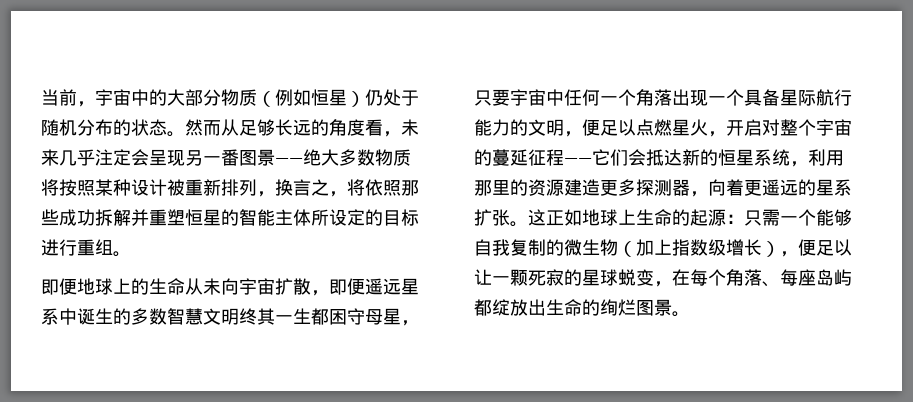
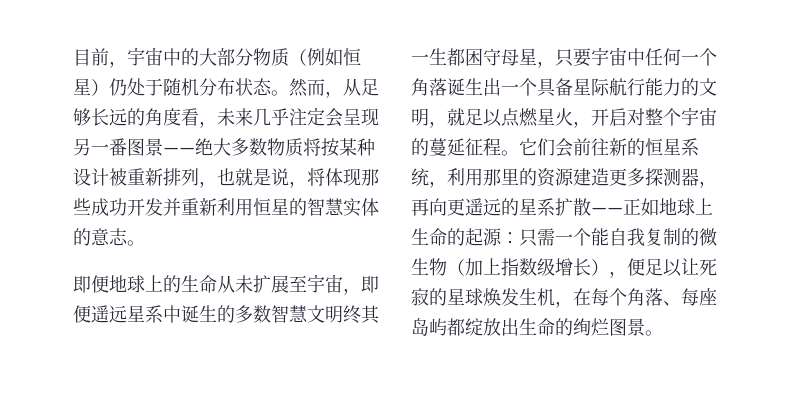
[41,89,59,106] 当 -> [73,49,91,66] 目
[113,119,131,136] 的 -> (235, 87) none
(221, 128) none -> [325,91,343,98] ，
[77,180,95,196] 照 -> (339, 147) none
[275,179,419,197] [41,209,419,226] [41,239,113,256] 换言之，将依照那些成功拆解并重塑恒星的智能主体所设定的目标进行重组 -> [217,168,379,188] [73,198,379,217] [73,228,128,246] 也就是说，将体现那些成功开发并重新利用恒星的智慧实体的意志
[221,278,311,295] 向宇宙扩散 -> [253,274,343,293] 扩展至宇宙
[672,89,708,106] 出现 -> [447,78,501,96] 诞生出
[582,119,600,136] 便 -> [447,108,465,126] 就
[564,149,682,166] ——它们会抵达 -> [501,138,609,157] 。它们会前往
[708,179,744,196] 向着 -> [411,198,447,216] 再向
[492,209,546,227] 张。这 -> [573,198,623,216] 散——
[834,209,852,226] 够 -> (609, 237) none
[492,269,528,286] 一颗 -> (699, 266) none
[618,269,654,286] 蜕变 -> [482,288,555,306] 焕发生机

